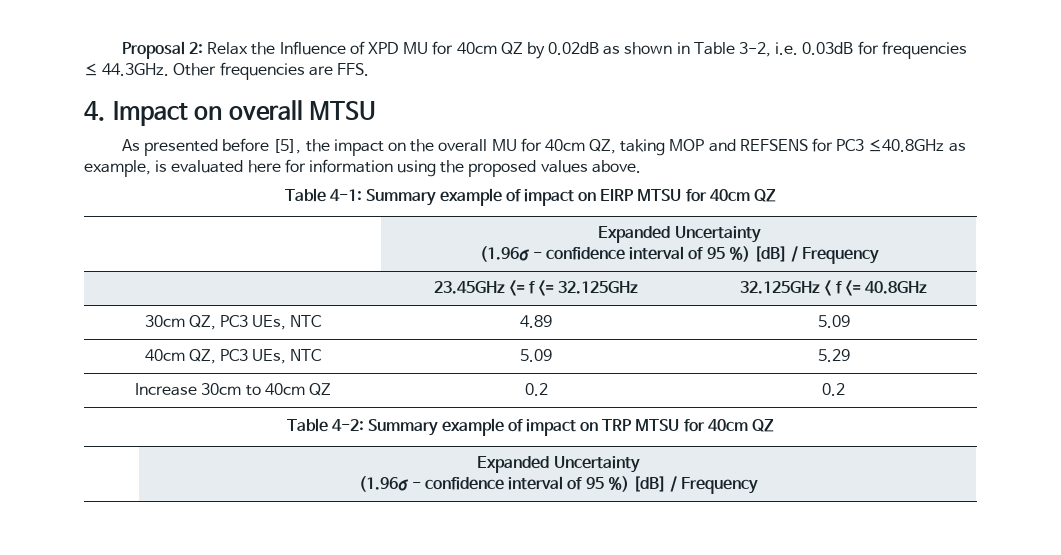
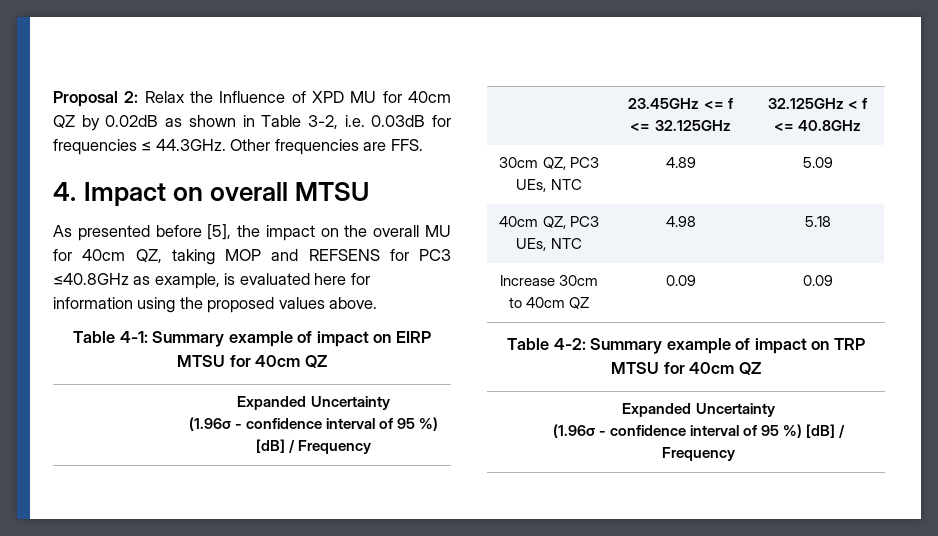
[520,349,552,362] [817,349,850,362] 5.09 | 5.29 -> [665,216,696,227] [804,216,831,227] 4.98 | 5.18
[524,383,548,396] [822,383,846,396] 0.2 | 0.2 -> [665,275,696,286] [802,275,833,286] 0.09 | 0.09

